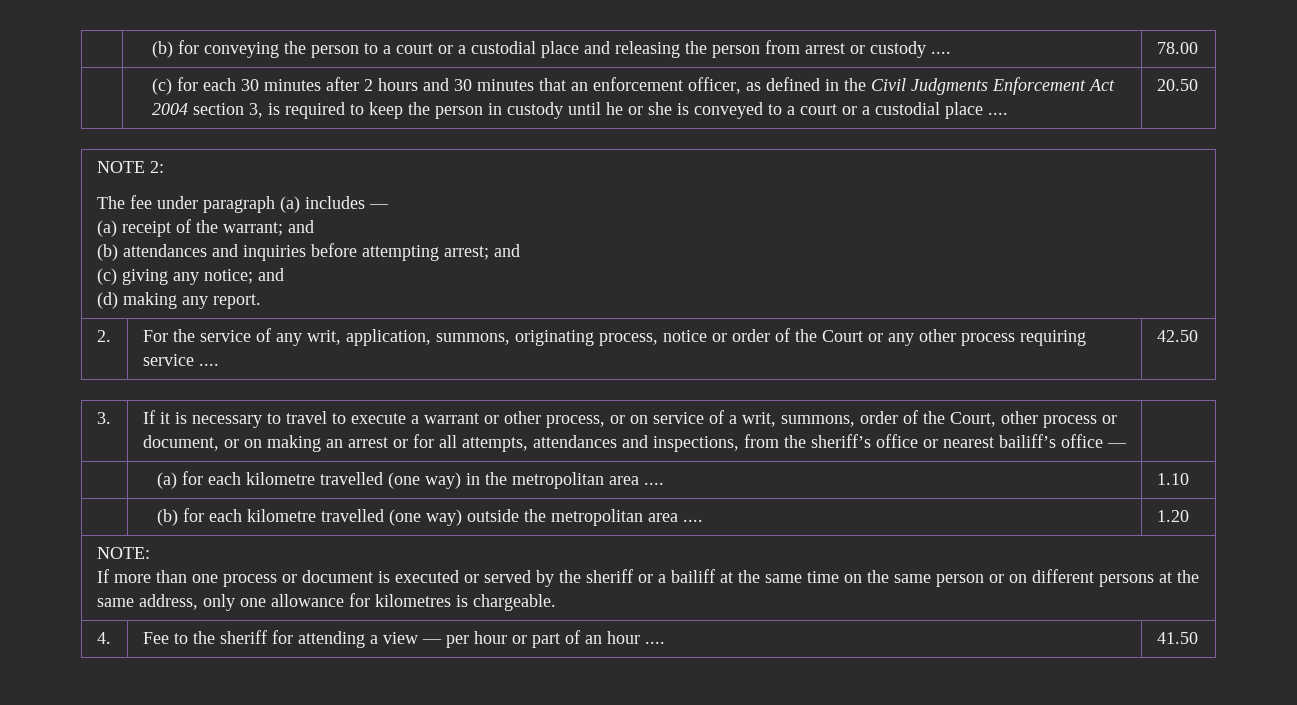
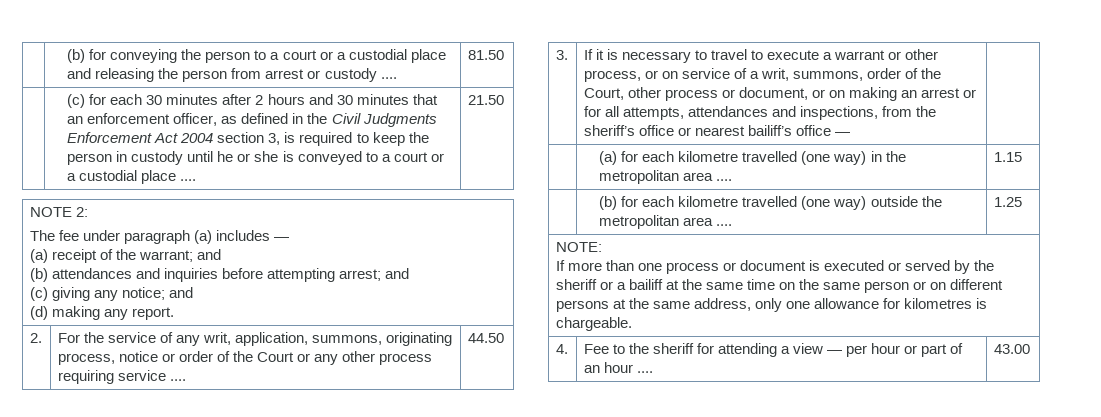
[1156,42,1198,54] 78.00 -> [467,50,504,60] 81.50
[1156,79,1198,91] 20.50 -> [467,95,504,105] 21.50
[1156,330,1198,342] 42.50 -> [467,333,504,343] 44.50
[1156,473,1189,485] 1.10 -> [993,152,1022,162] 1.15
[1156,510,1189,522] 1.20 -> [993,197,1022,207] 1.25
[1156,632,1198,644] 41.50 -> [993,344,1030,354] 43.00

